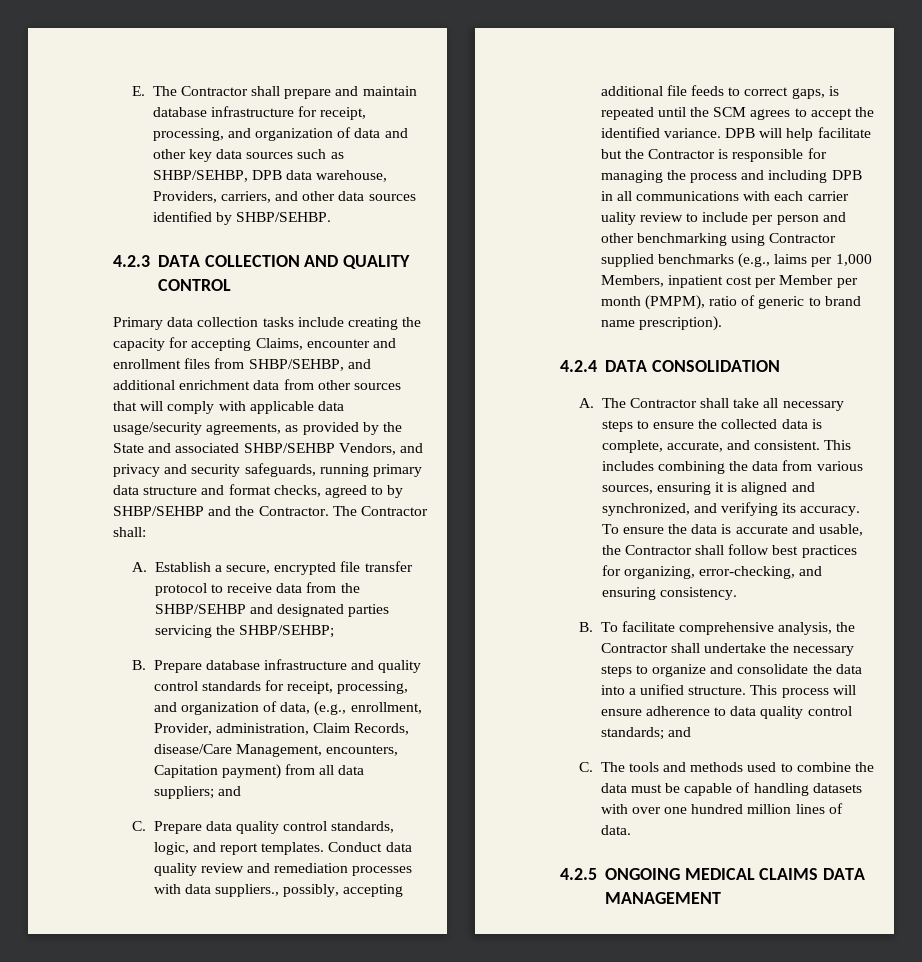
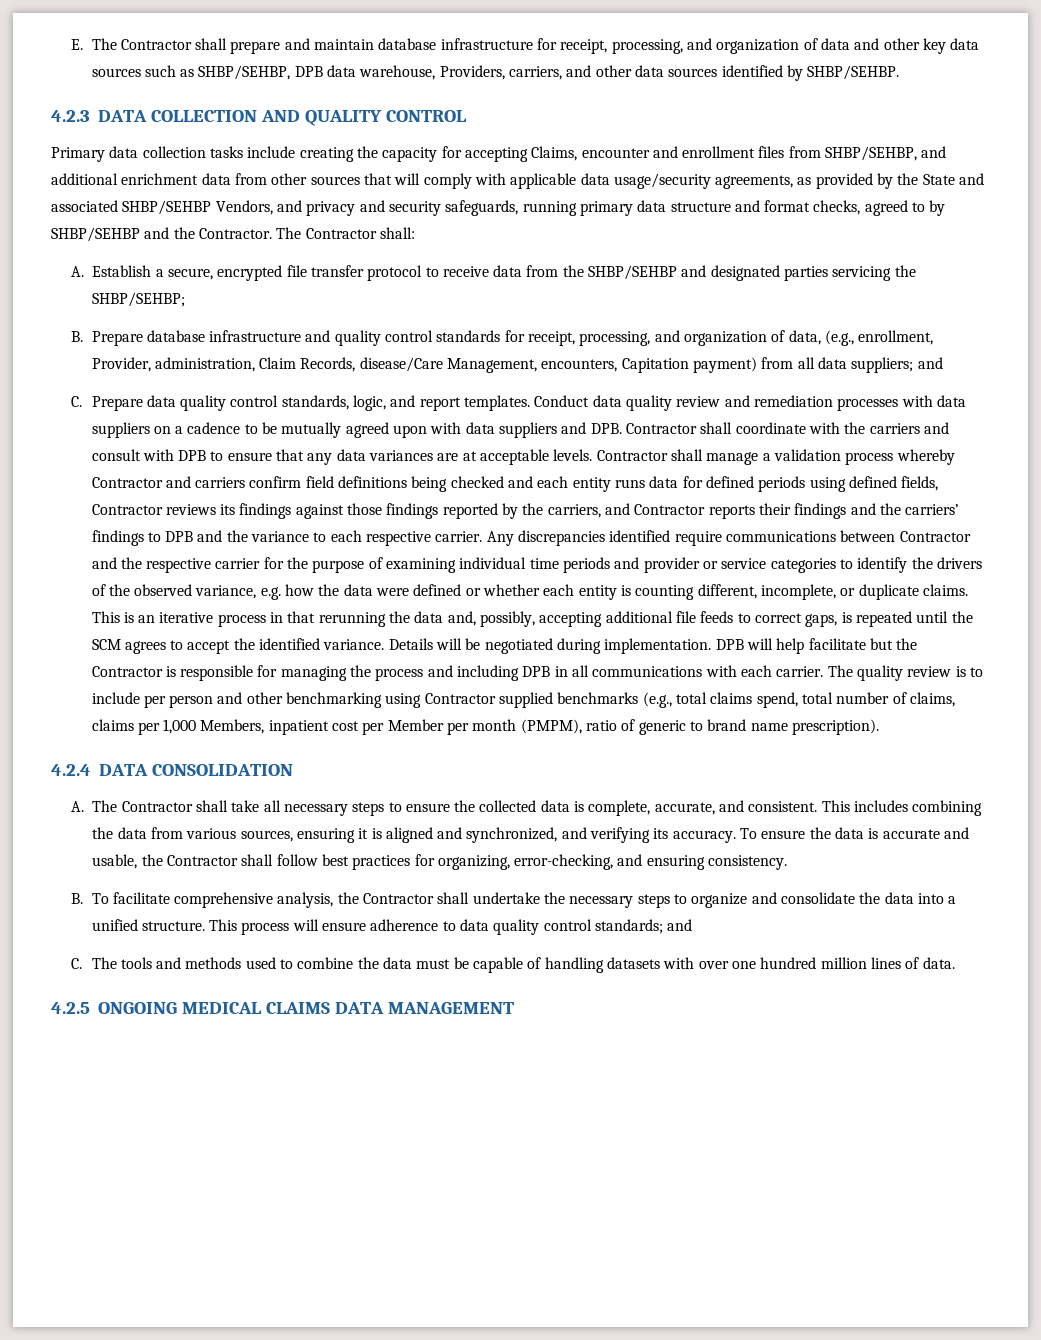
[215,884,280,897] suppliers., -> [91,422,949,438] [91,449,955,465] [91,476,939,492] [91,503,960,519] [91,530,971,546] [91,557,982,573] [91,584,968,600] [91,611,476,627] suppliers on a cadence to be mutually agreed upon with data suppliers and DPB. Contractor shall coordinate with the carriers and consult with DPB to ensure that any data variances are at acceptable levels. Contractor shall manage a validation process whereby Contractor and carriers confirm field definitions being checked and each entity runs data for defined periods using defined fields, Contractor reviews its findings against those findings reported by the carriers, and Contractor reports their findings and the carriers’ findings to DPB and the variance to each respective carrier. Any discrepancies identified require communications between Contractor and the respective carrier for the purpose of examining individual time periods and provider or service categories to identify the drivers of the observed variance, e.g. how the data were defined or whether each entity is counting different, incomplete, or duplicate claims. This is an iterative process in that rerunning the data and,
(721, 133) none -> [388,638,712,654] Details will be negotiated during implementation.
[807,191,849,201] [600,212,683,225] carrier uality review -> [776,665,966,681] carrier. The quality review is
[774,254,808,264] laims -> [676,692,955,708] [91,719,134,731] total claims spend, total number of claims, claims

